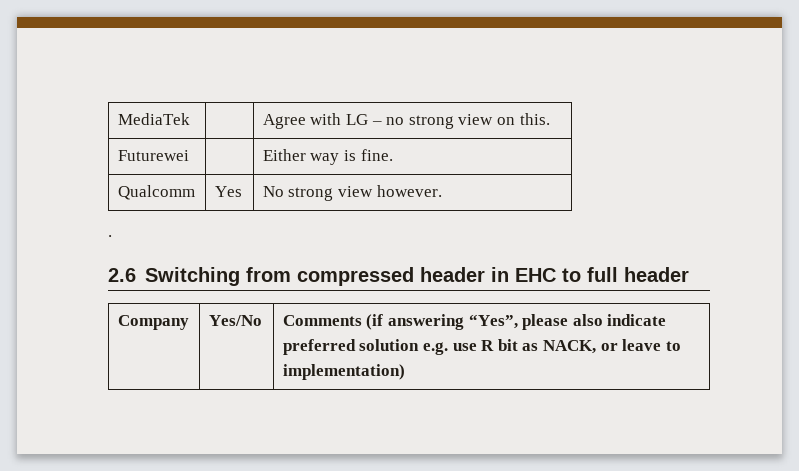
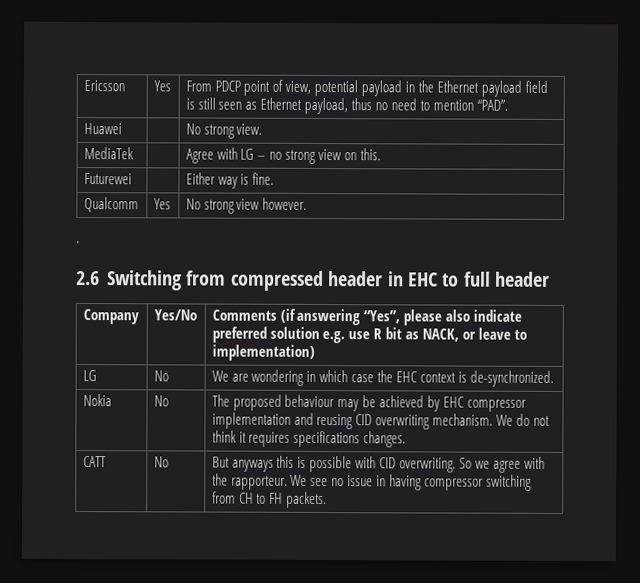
(117, 119) none -> [83,80,125,92] [153,80,171,92] [185,79,548,97] [185,97,508,115] [83,123,122,135] [185,123,263,139] Ericsson | Yes | From PDCP point of view, potential payload in the Ethernet payload field is still seen as Ethernet payload, thus no need to mention “PAD”. // Huawei | | No strong view. //
(405, 372) none -> [82,370,97,382] [153,370,169,382] [211,369,554,387] [82,394,112,407] [153,395,169,407] [211,394,526,412] [211,412,550,430] [211,430,407,448] [82,456,107,468] [153,456,169,468] [211,455,545,473] [211,473,532,491] [211,491,328,509] // LG | No | We are wondering in which case the EHC context is de-synchronized. // Nokia | No | The proposed behaviour may be achieved by EHC compressor implementation and reusing CID overwriting mechanism. We do not think it requires specifications changes. // CATT | No | But anyways this is possible with CID overwriting. So we agree with the rapporteur. We see no issue in having compressor switching from CH to FH packets.

